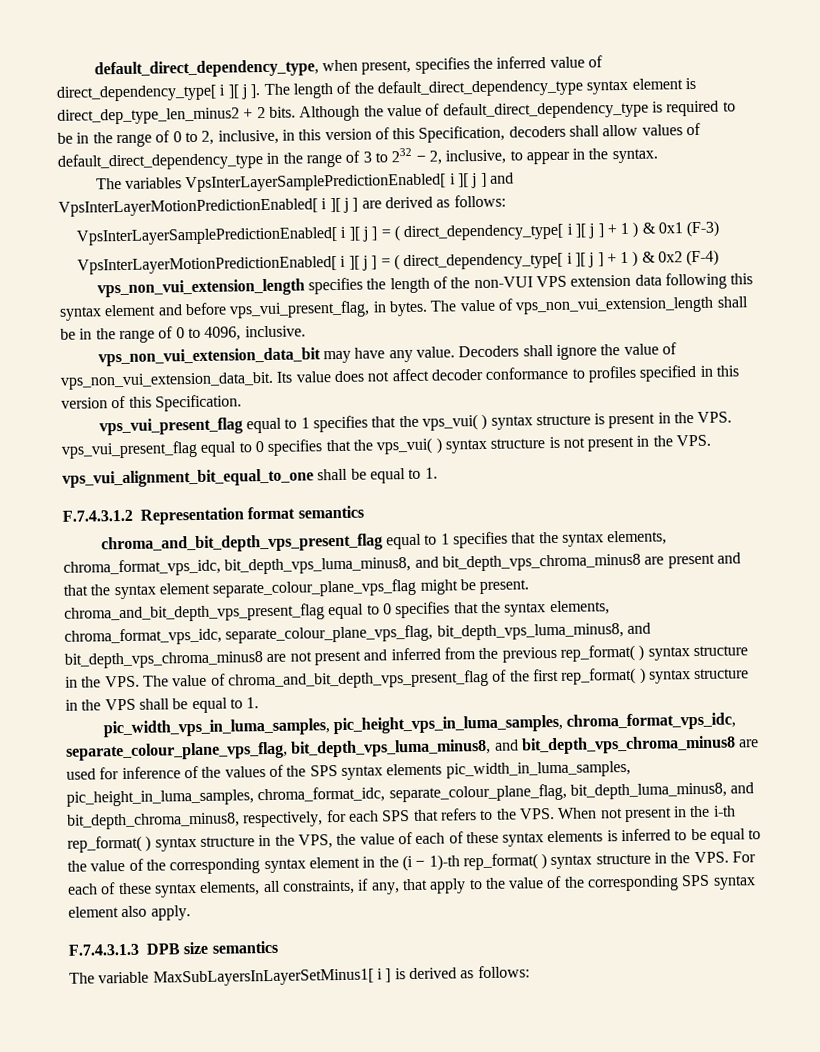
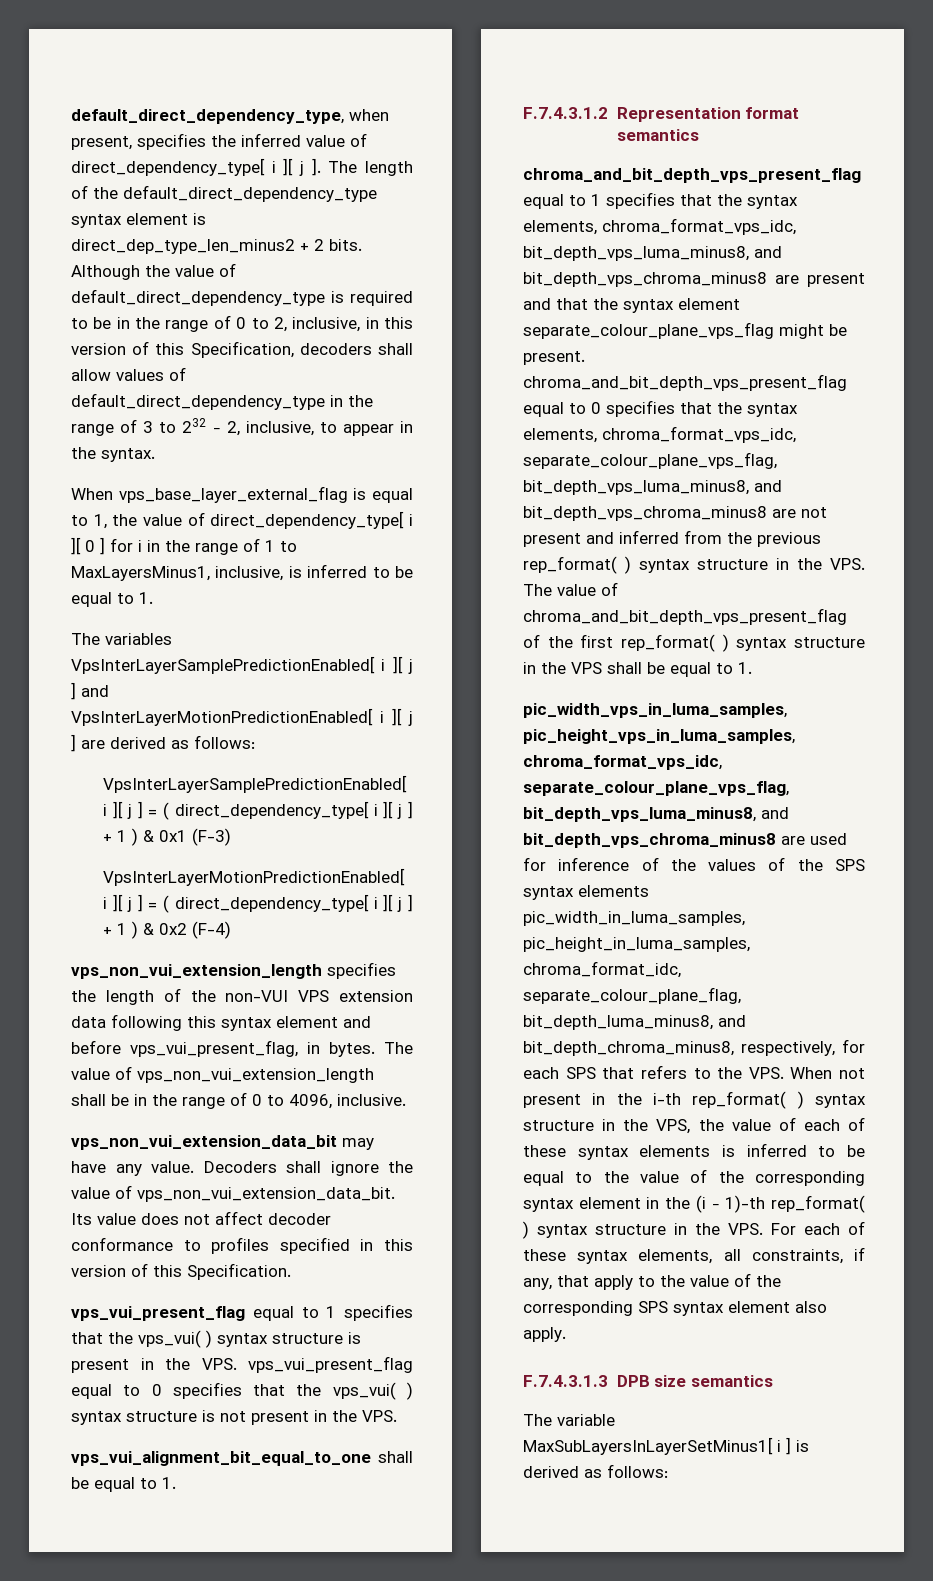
(658, 156) none -> [71,486,414,503] [71,511,414,529] [71,537,297,555] [71,564,413,581] [71,592,153,607] // When vps_base_layer_external_flag is equal to 1, the value of direct_dependency_type[ i ][ 0 ] for i in the range of 1 to MaxLayersMinus1, inclusive, is inferred to be equal to 1.

